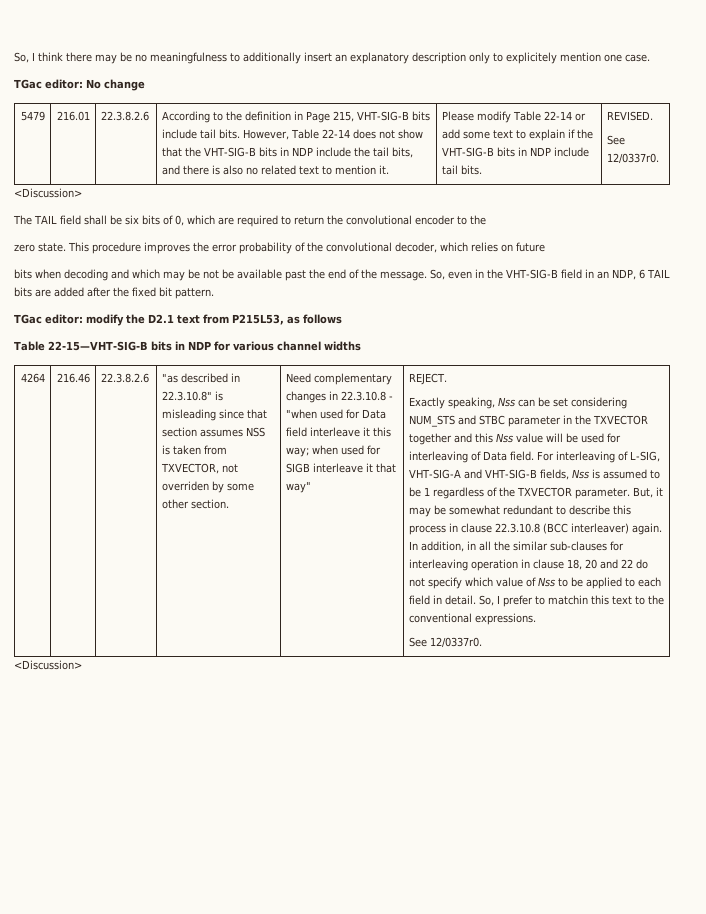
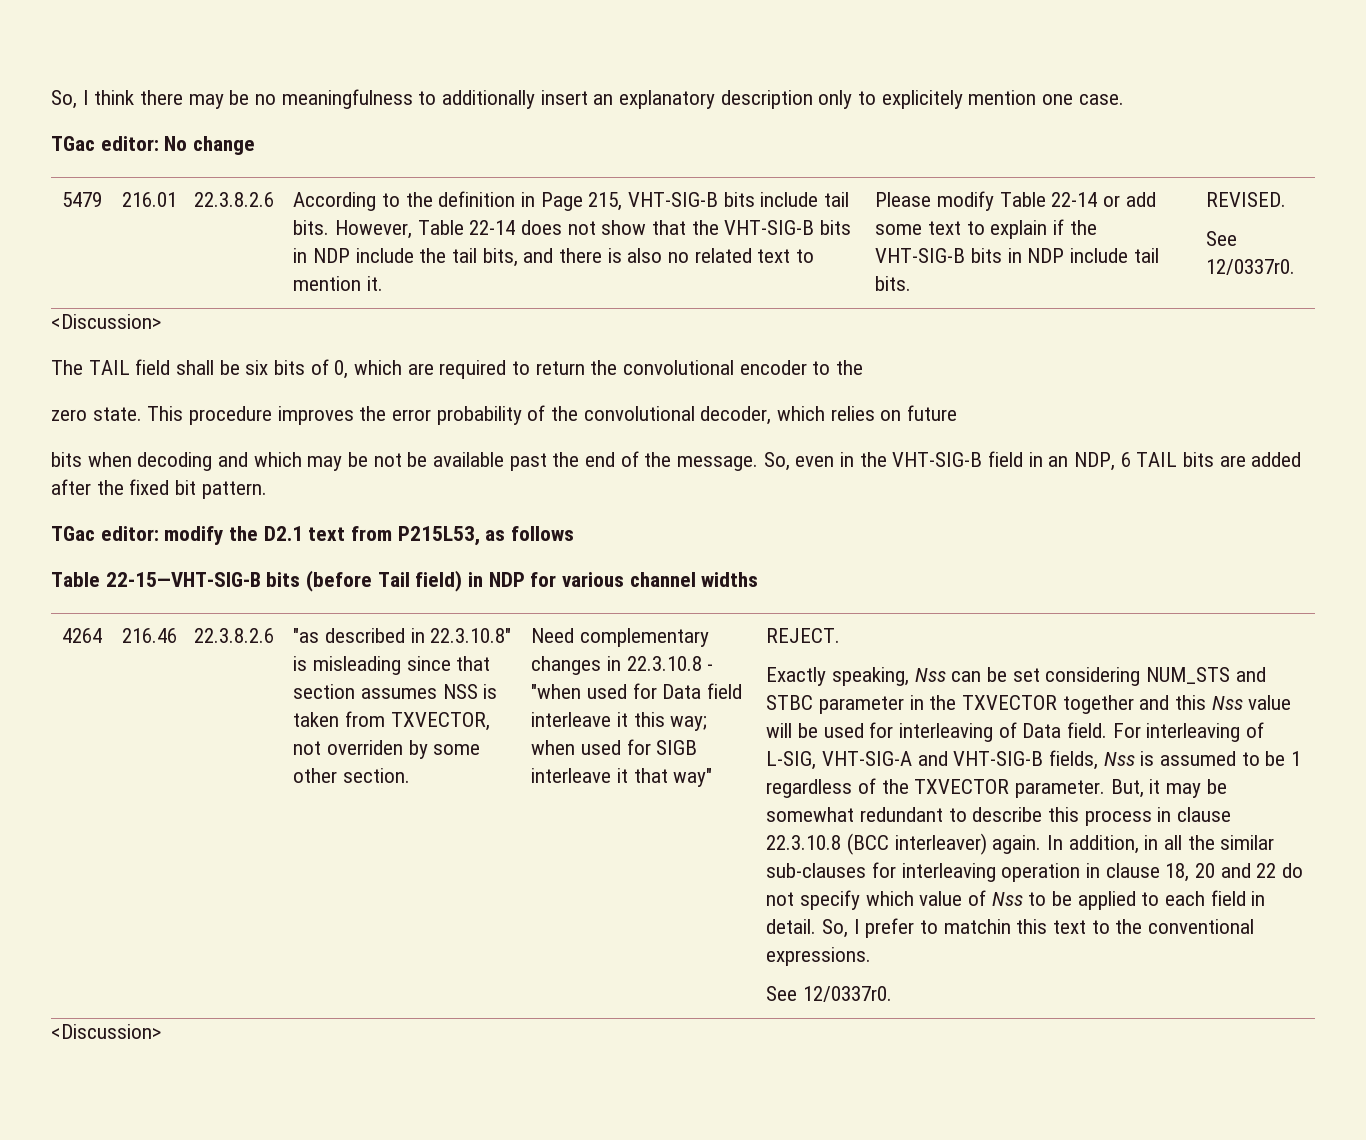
(172, 346) none -> [306,570,463,592] (before Tail field)

